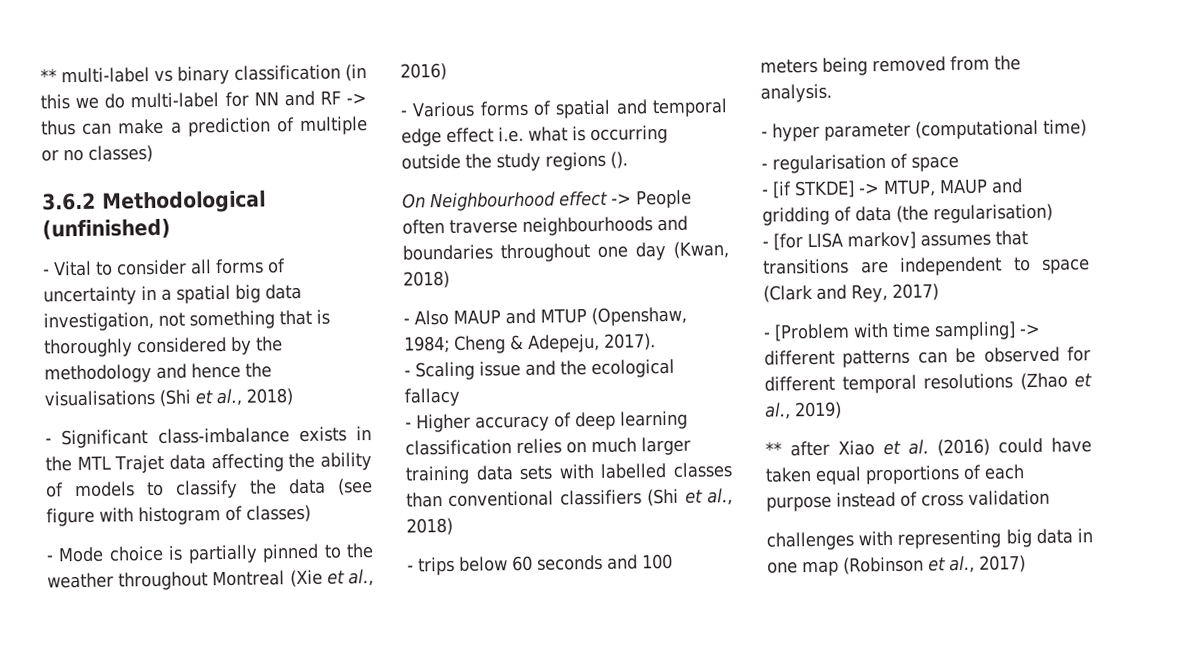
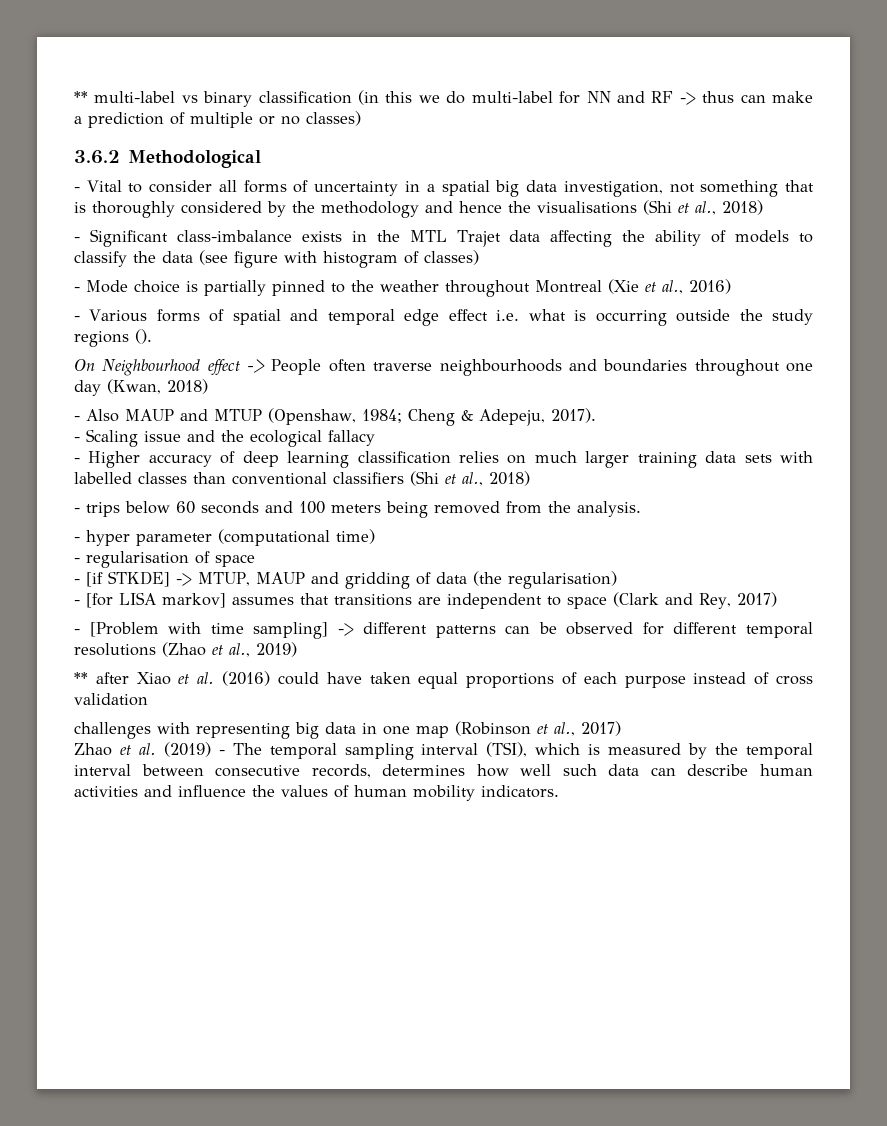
[42,218,171,240] (unfinished) -> (261, 159) none
(1026, 564) none -> [74,742,813,760] [74,764,813,778] [74,785,559,801] // Zhao et al. (2019) - The temporal sampling interval (TSI), which is measured by the temporal interval between consecutive records, determines how well such data can describe human activities and influence the values of human mobility indicators.

